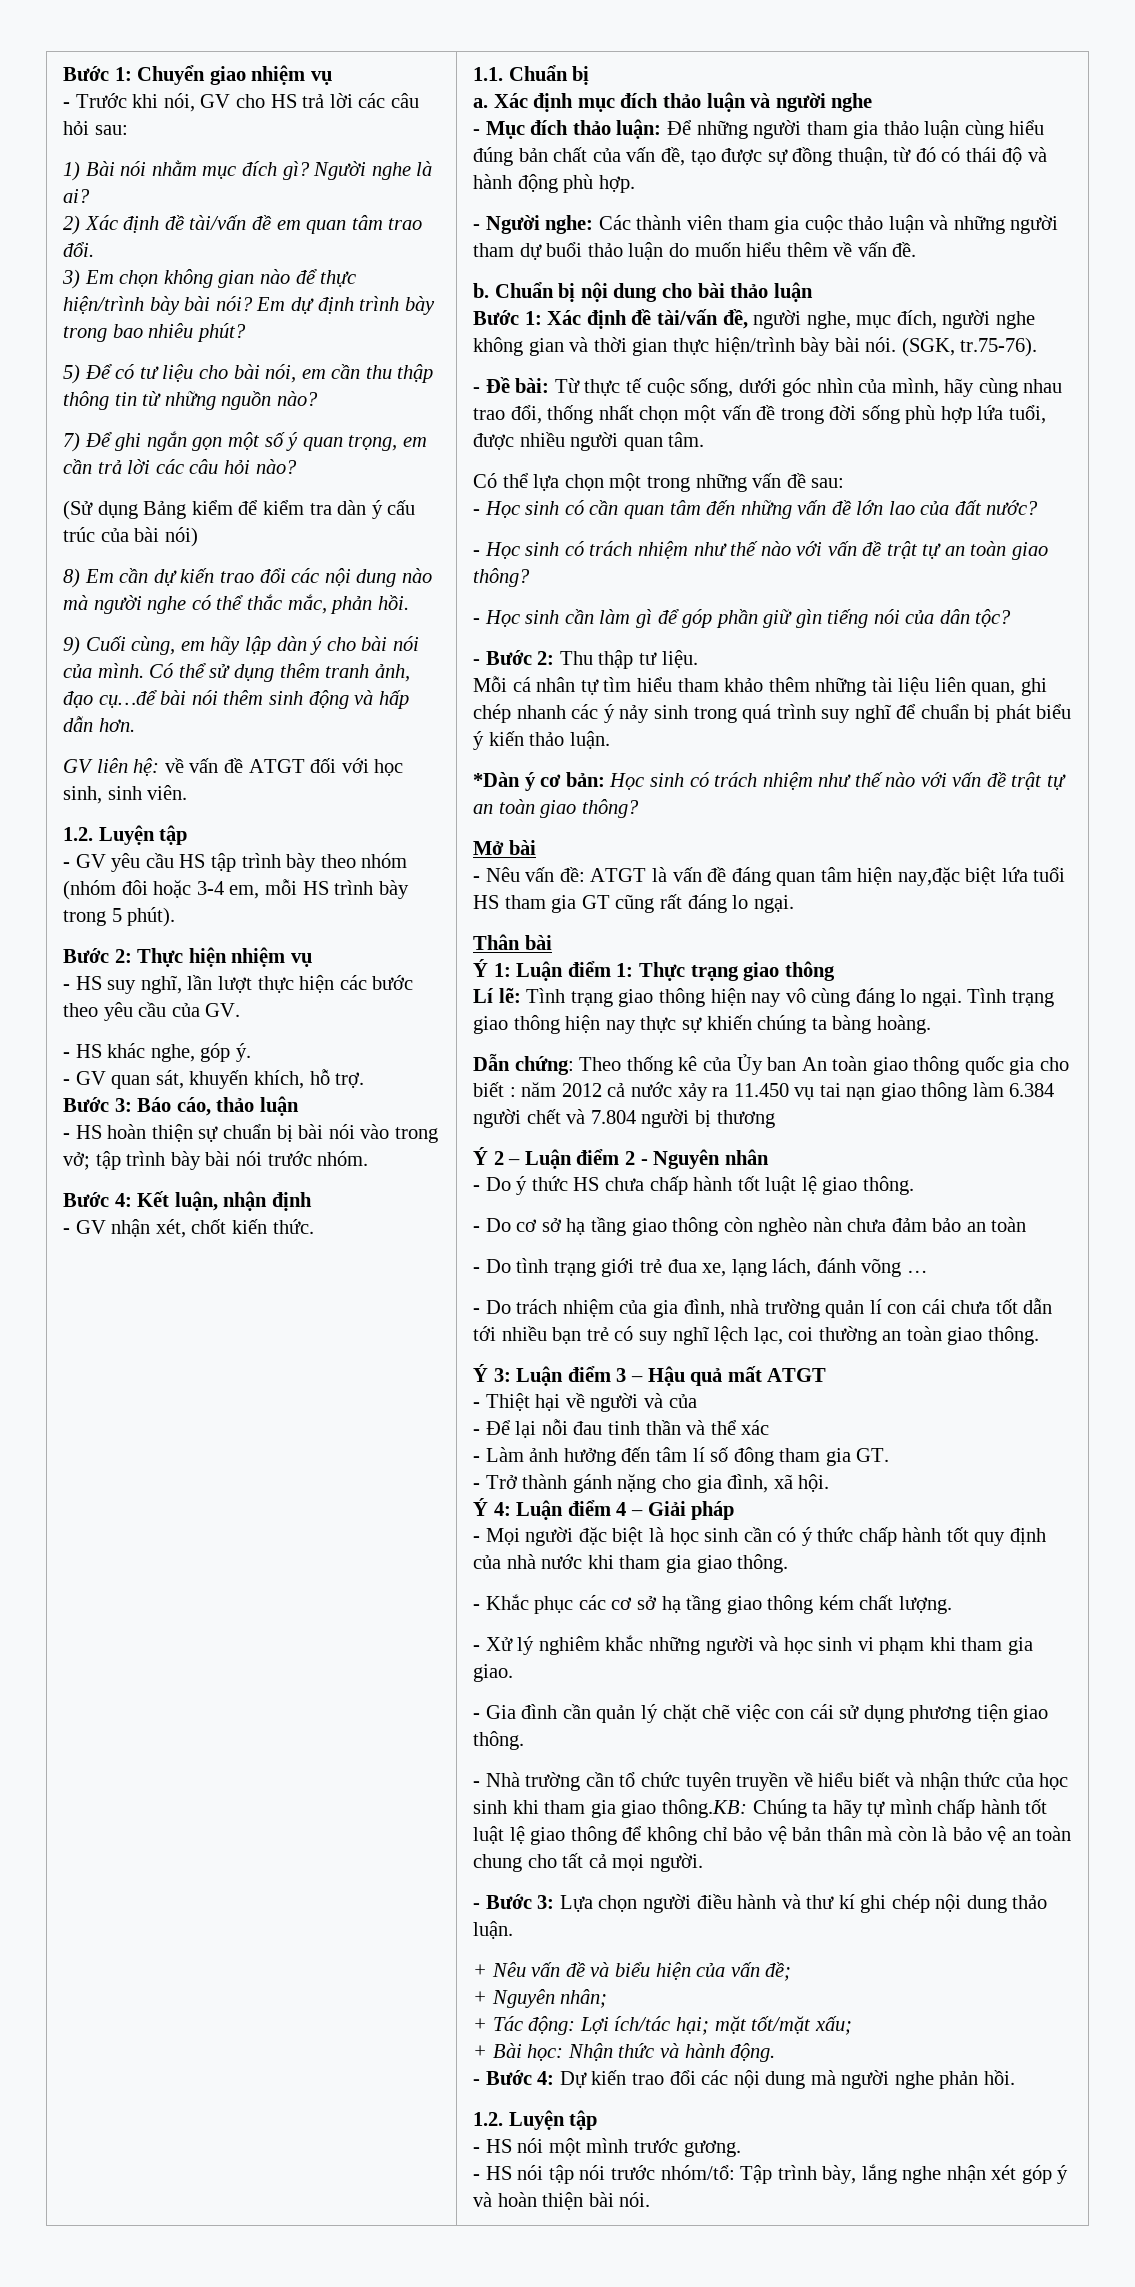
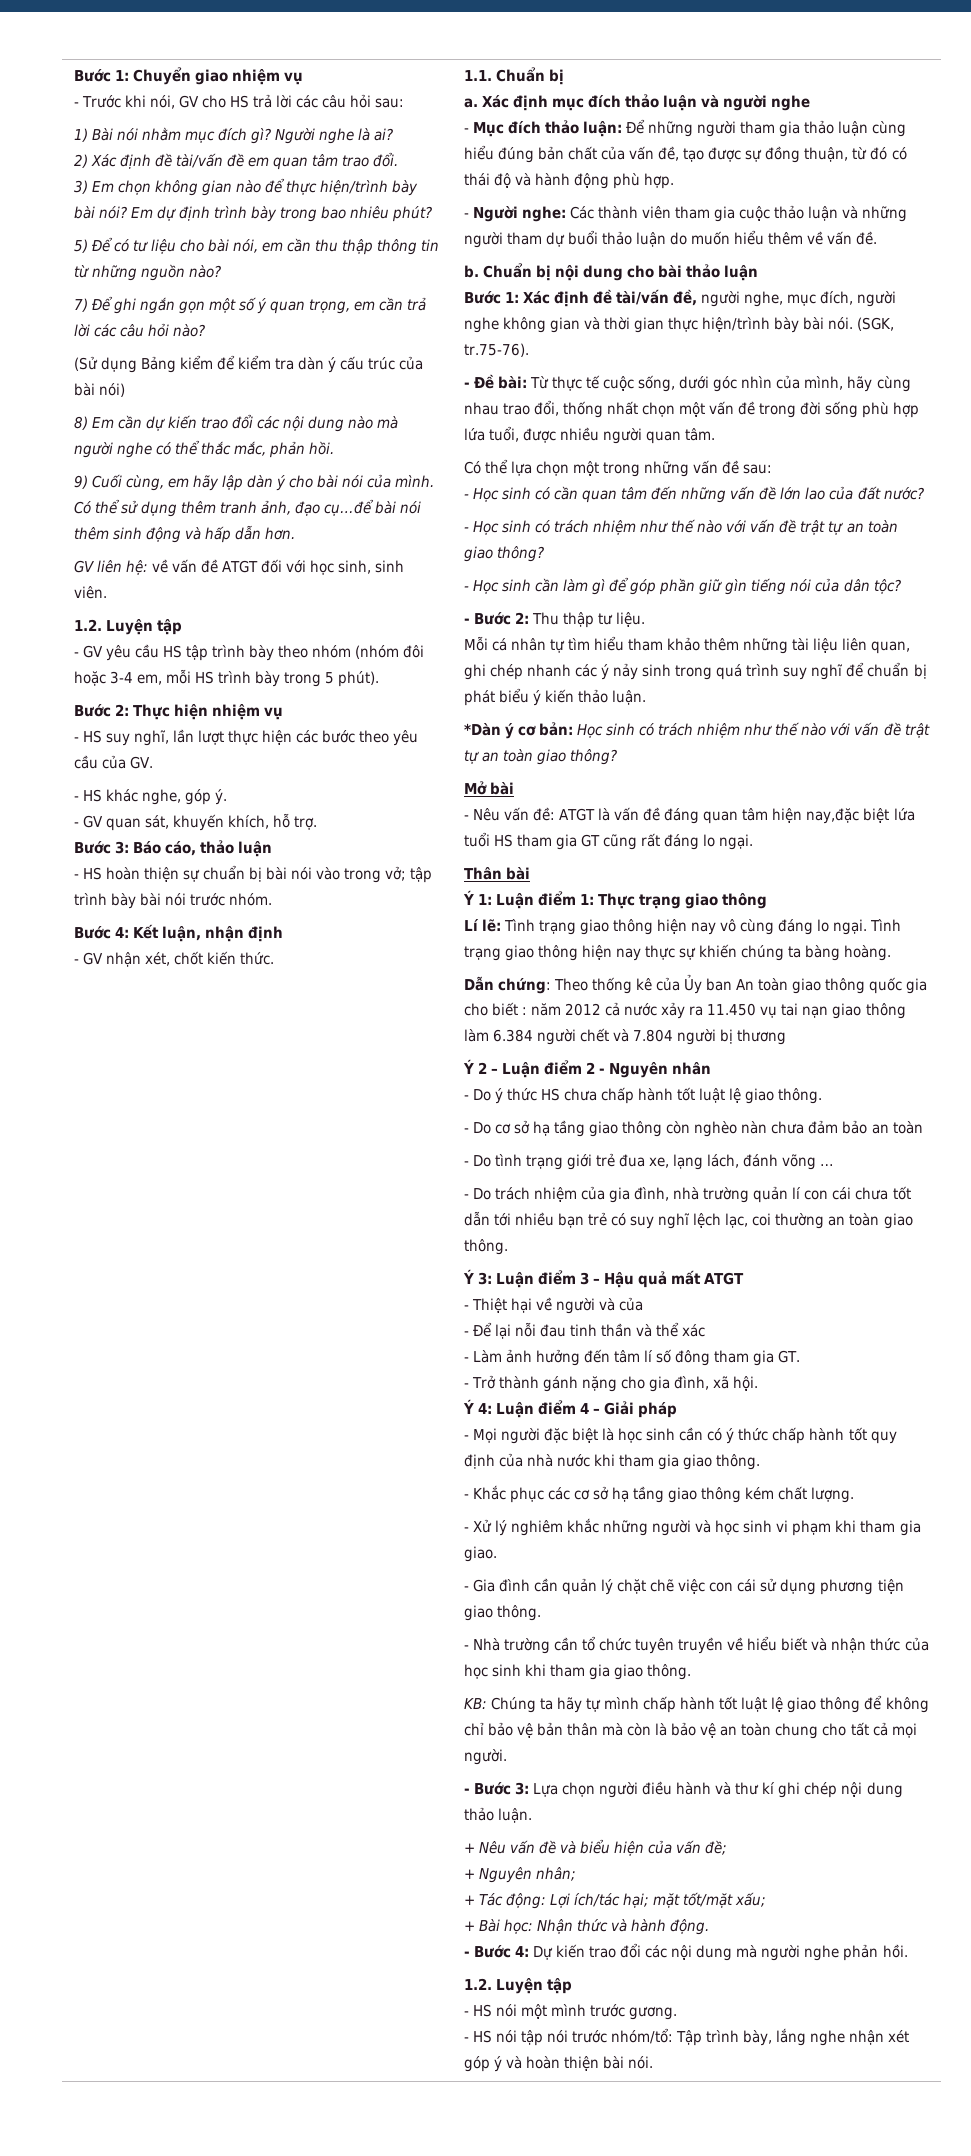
[661,1799,747,1818] thông.KB: -> [647,1664,692,1680] [463,1698,487,1709] thông. // KB:

